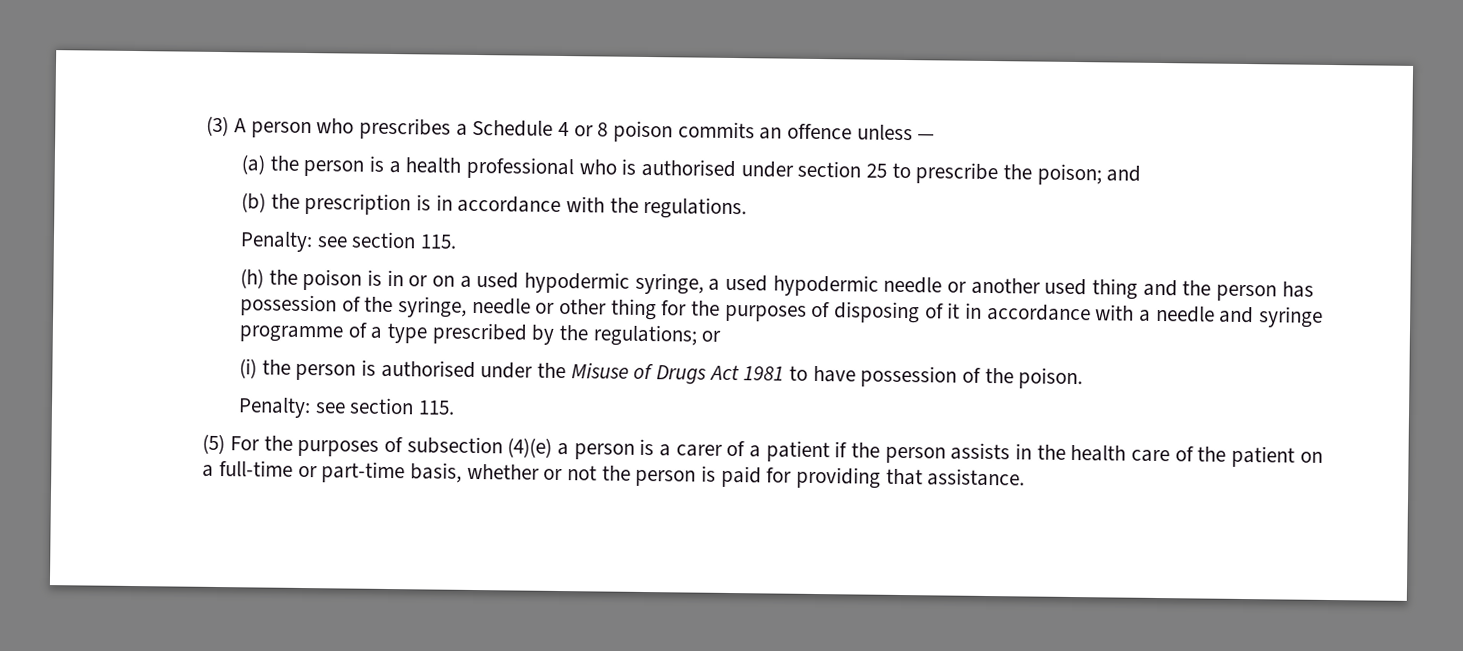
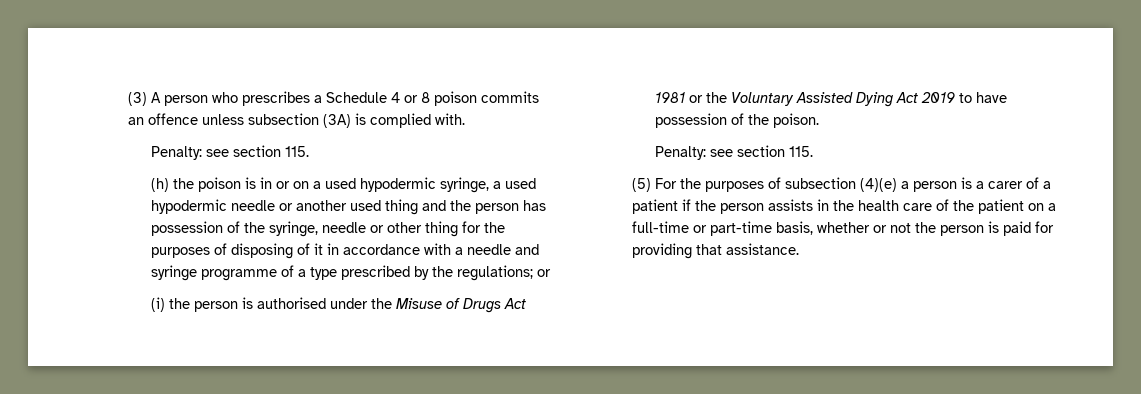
[917,134,936,141] [240,154,1142,186] [240,192,748,220] — // (a) the person is a health professional who is authorised under section 25 to prescribe the poison; and // (b) the prescription is in accordance with the regulations. -> [248,113,466,128] subsection (3A) is complied with.
(785, 373) none -> [688,92,955,107] or the Voluntary Assisted Dying Act 2019

